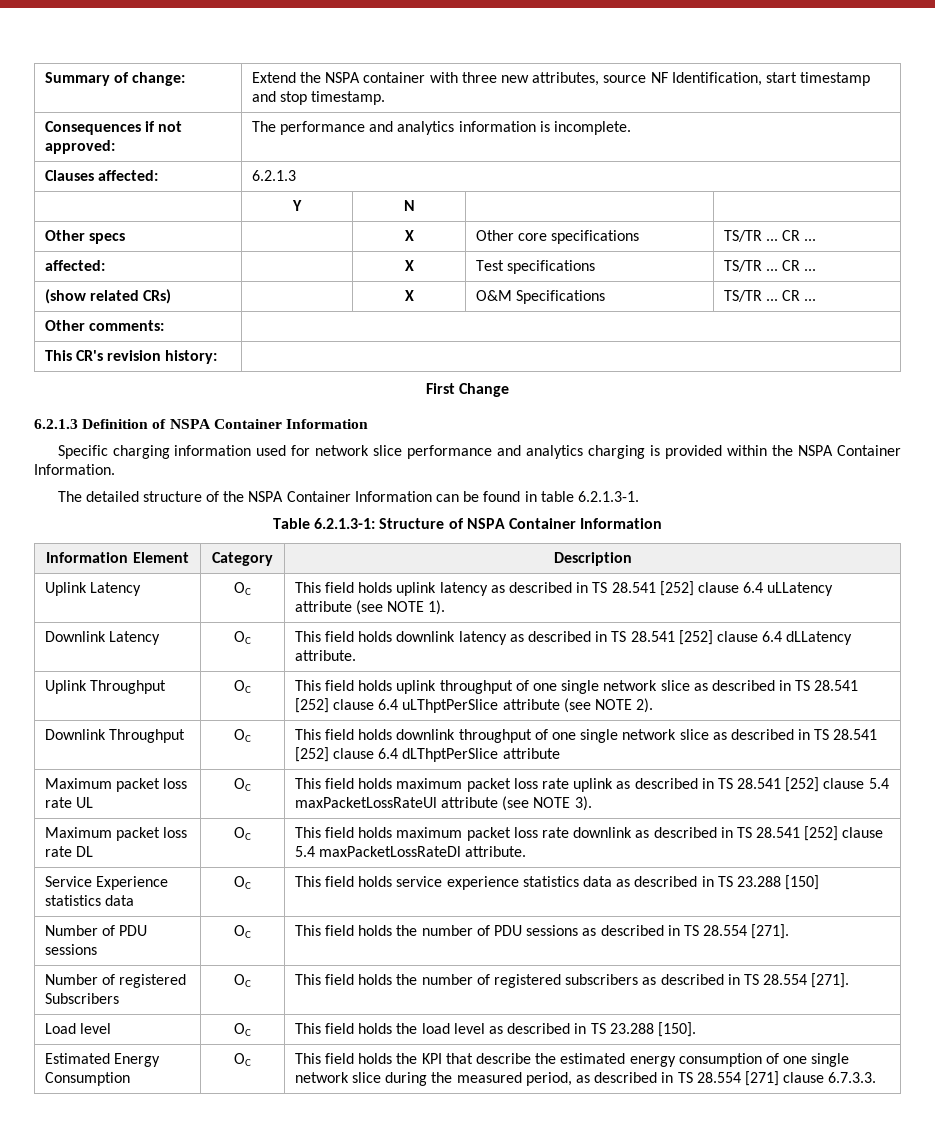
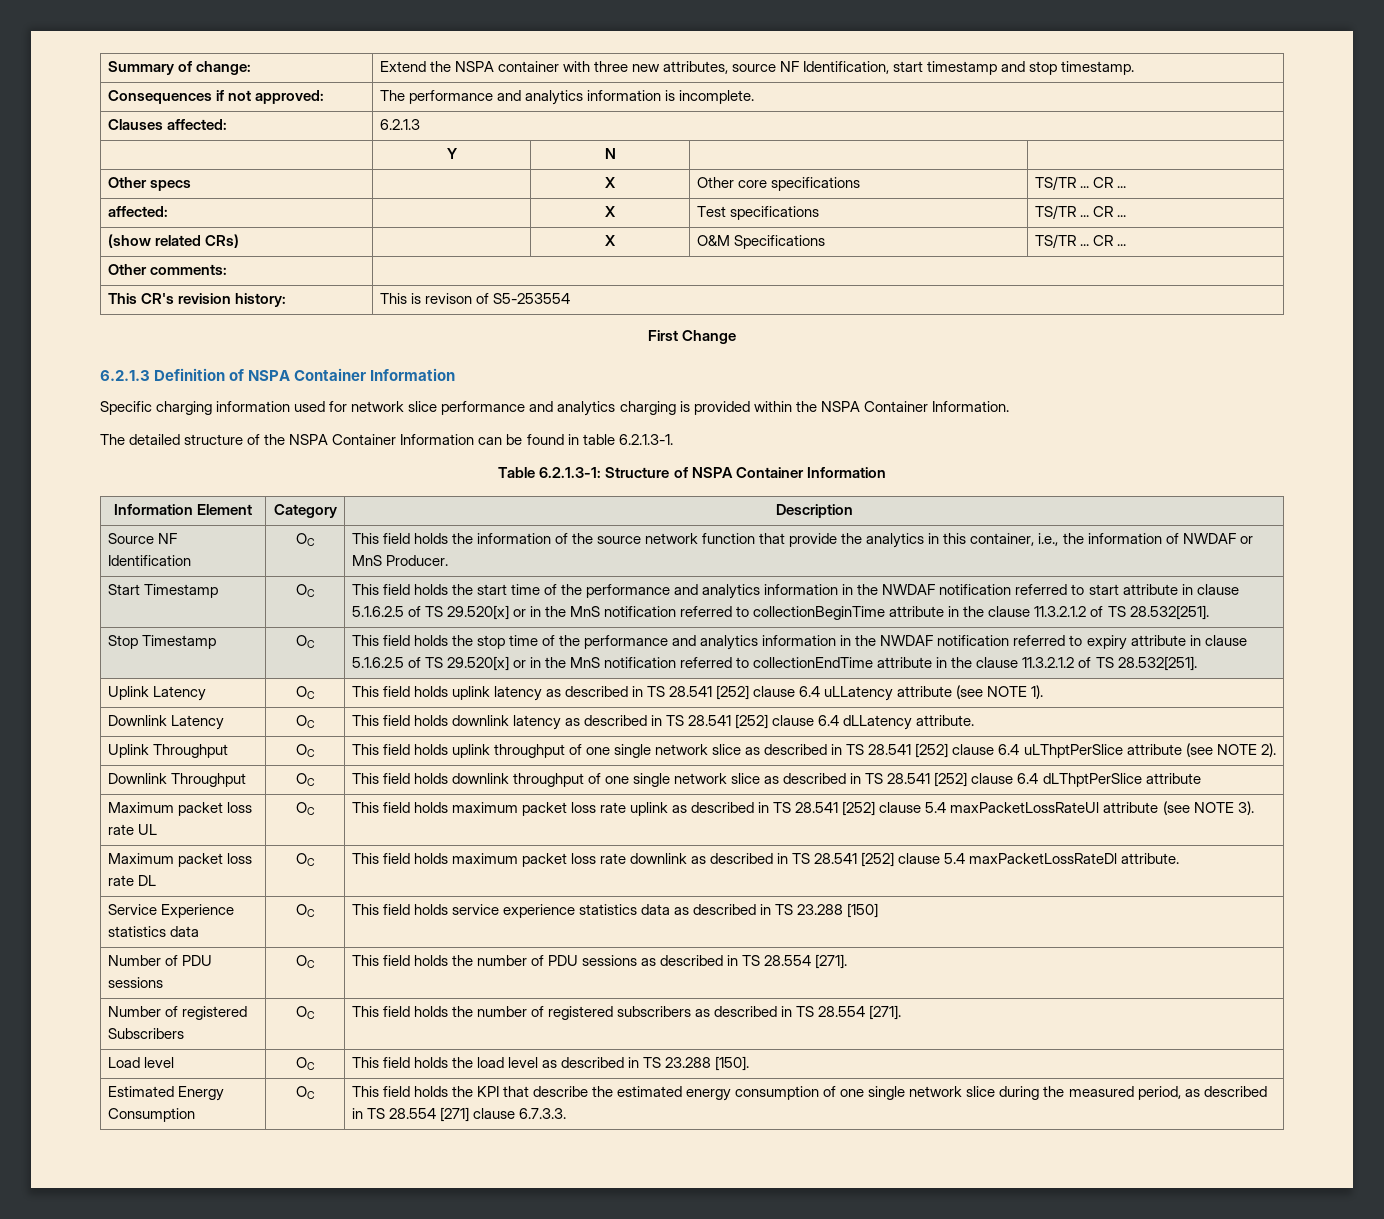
(218, 357) none -> [379,293,570,304] This is revison of S5-253554
(632, 559) none -> [107,533,177,544] [107,555,191,566] [295,533,315,546] [351,533,1253,548] [351,555,448,566] [107,584,218,598] [295,584,315,597] [351,584,1239,599] [351,605,1209,620] [107,635,216,649] [295,635,315,648] [351,635,1247,650] [351,656,1197,671] // Source NF Identification | OC | This field holds the information of the source network function that provide the analytics in this container, i.e., the information of NWDAF or MnS Producer. // Start Timestamp | OC | This field holds the start time of the performance and analytics information in the NWDAF notification referred to start attribute in clause 5.1.6.2.5 of TS 29.520[x] or in the MnS notification referred to collectionBeginTime attribute in the clause 11.3.2.1.2 of TS 28.532[251]. // Stop Timestamp | OC | This field holds the stop time of the performance and analytics information in the NWDAF notification referred to expiry attribute in clause 5.1.6.2.5 of TS 29.520[x] or in the MnS notification referred to collectionEndTime attribute in the clause 11.3.2.1.2 of TS 28.532[251].

